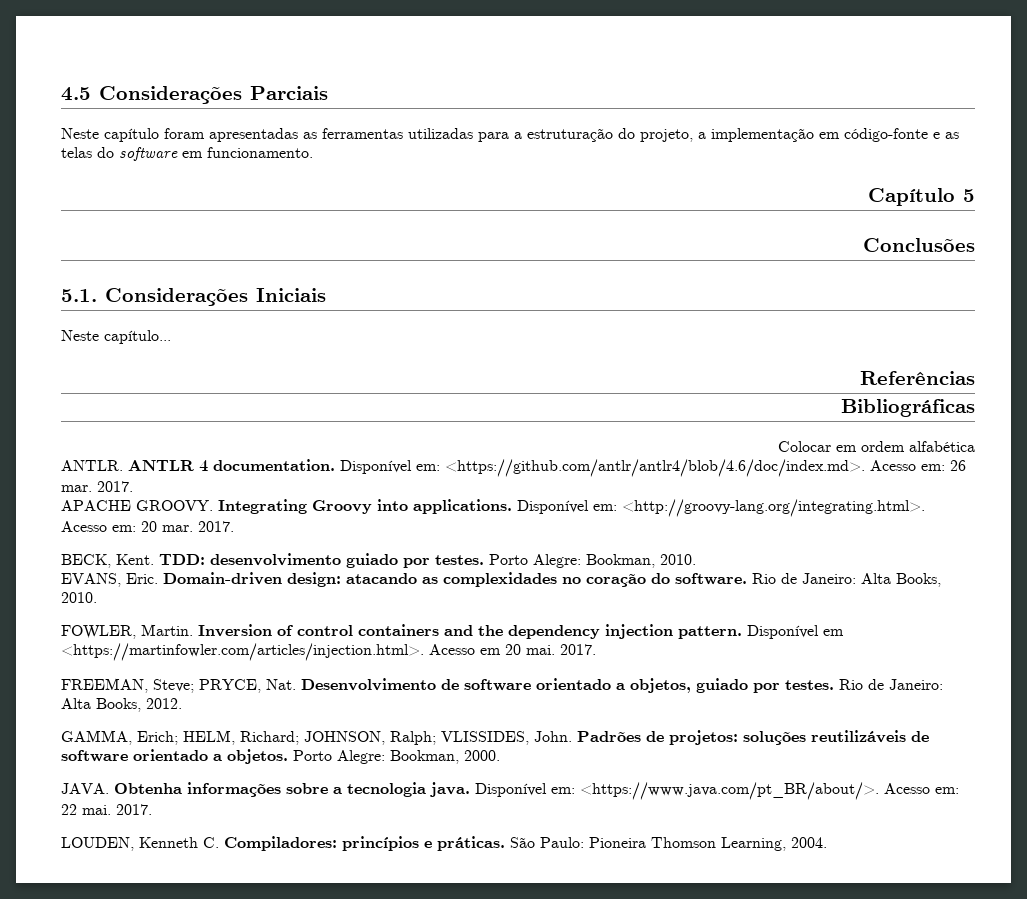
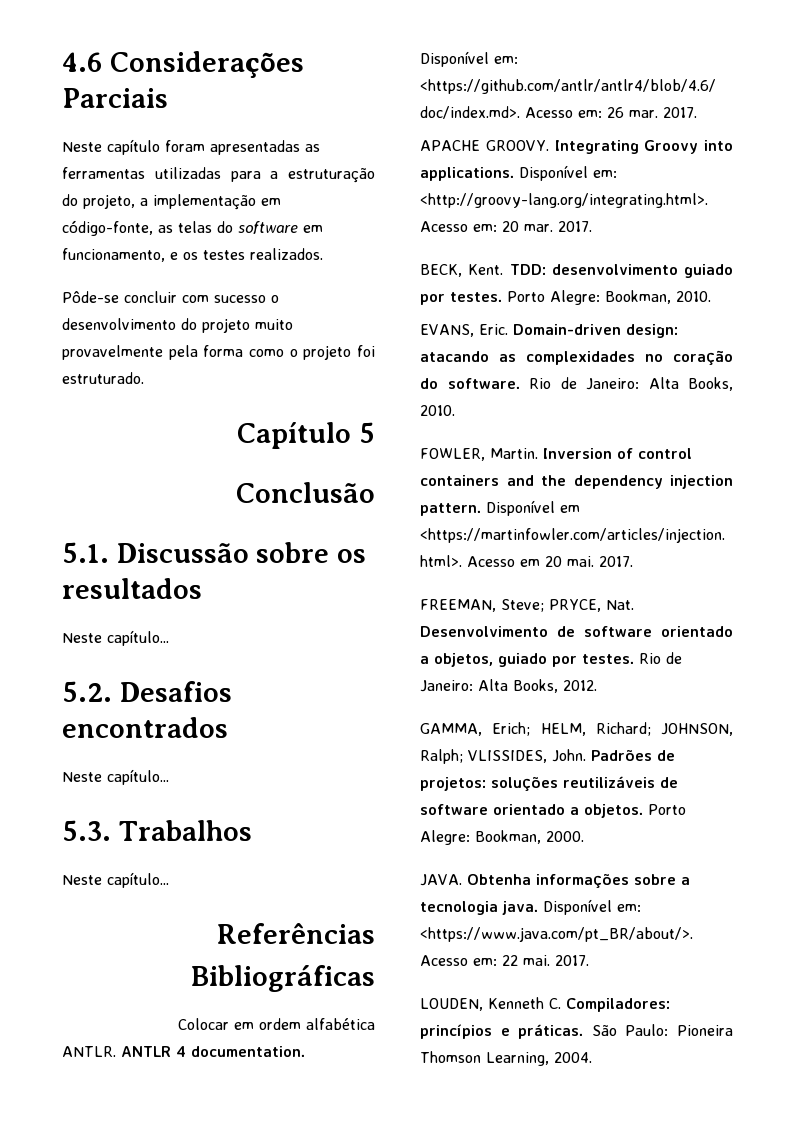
[61,87,91,101] 4.5 -> [62,52,102,72] 4.6
[844,128,940,142] código-fonte e -> [62,220,153,236] código-fonte,
[207,147,313,158] funcionamento. -> [62,248,323,262] [62,291,279,303] [62,318,293,333] [62,345,375,360] [62,372,144,384] funcionamento, e os testes realizados. // Pôde-se concluir com sucesso o desenvolvimento do projeto muito provavelmente pela forma como o projeto foi estruturado.
[863,238,975,252] Conclusões -> [236,482,375,503] Conclusão
[105,288,326,306] Considerações Iniciais -> [116,542,367,563] [62,578,202,599] [62,630,169,646] [62,681,232,702] [62,717,228,738] [62,769,169,785] [62,820,252,841] Discussão sobre os resultados // Neste capítulo... // 5.2. Desafios encontrados // Neste capítulo... // 5.3. Trabalhos

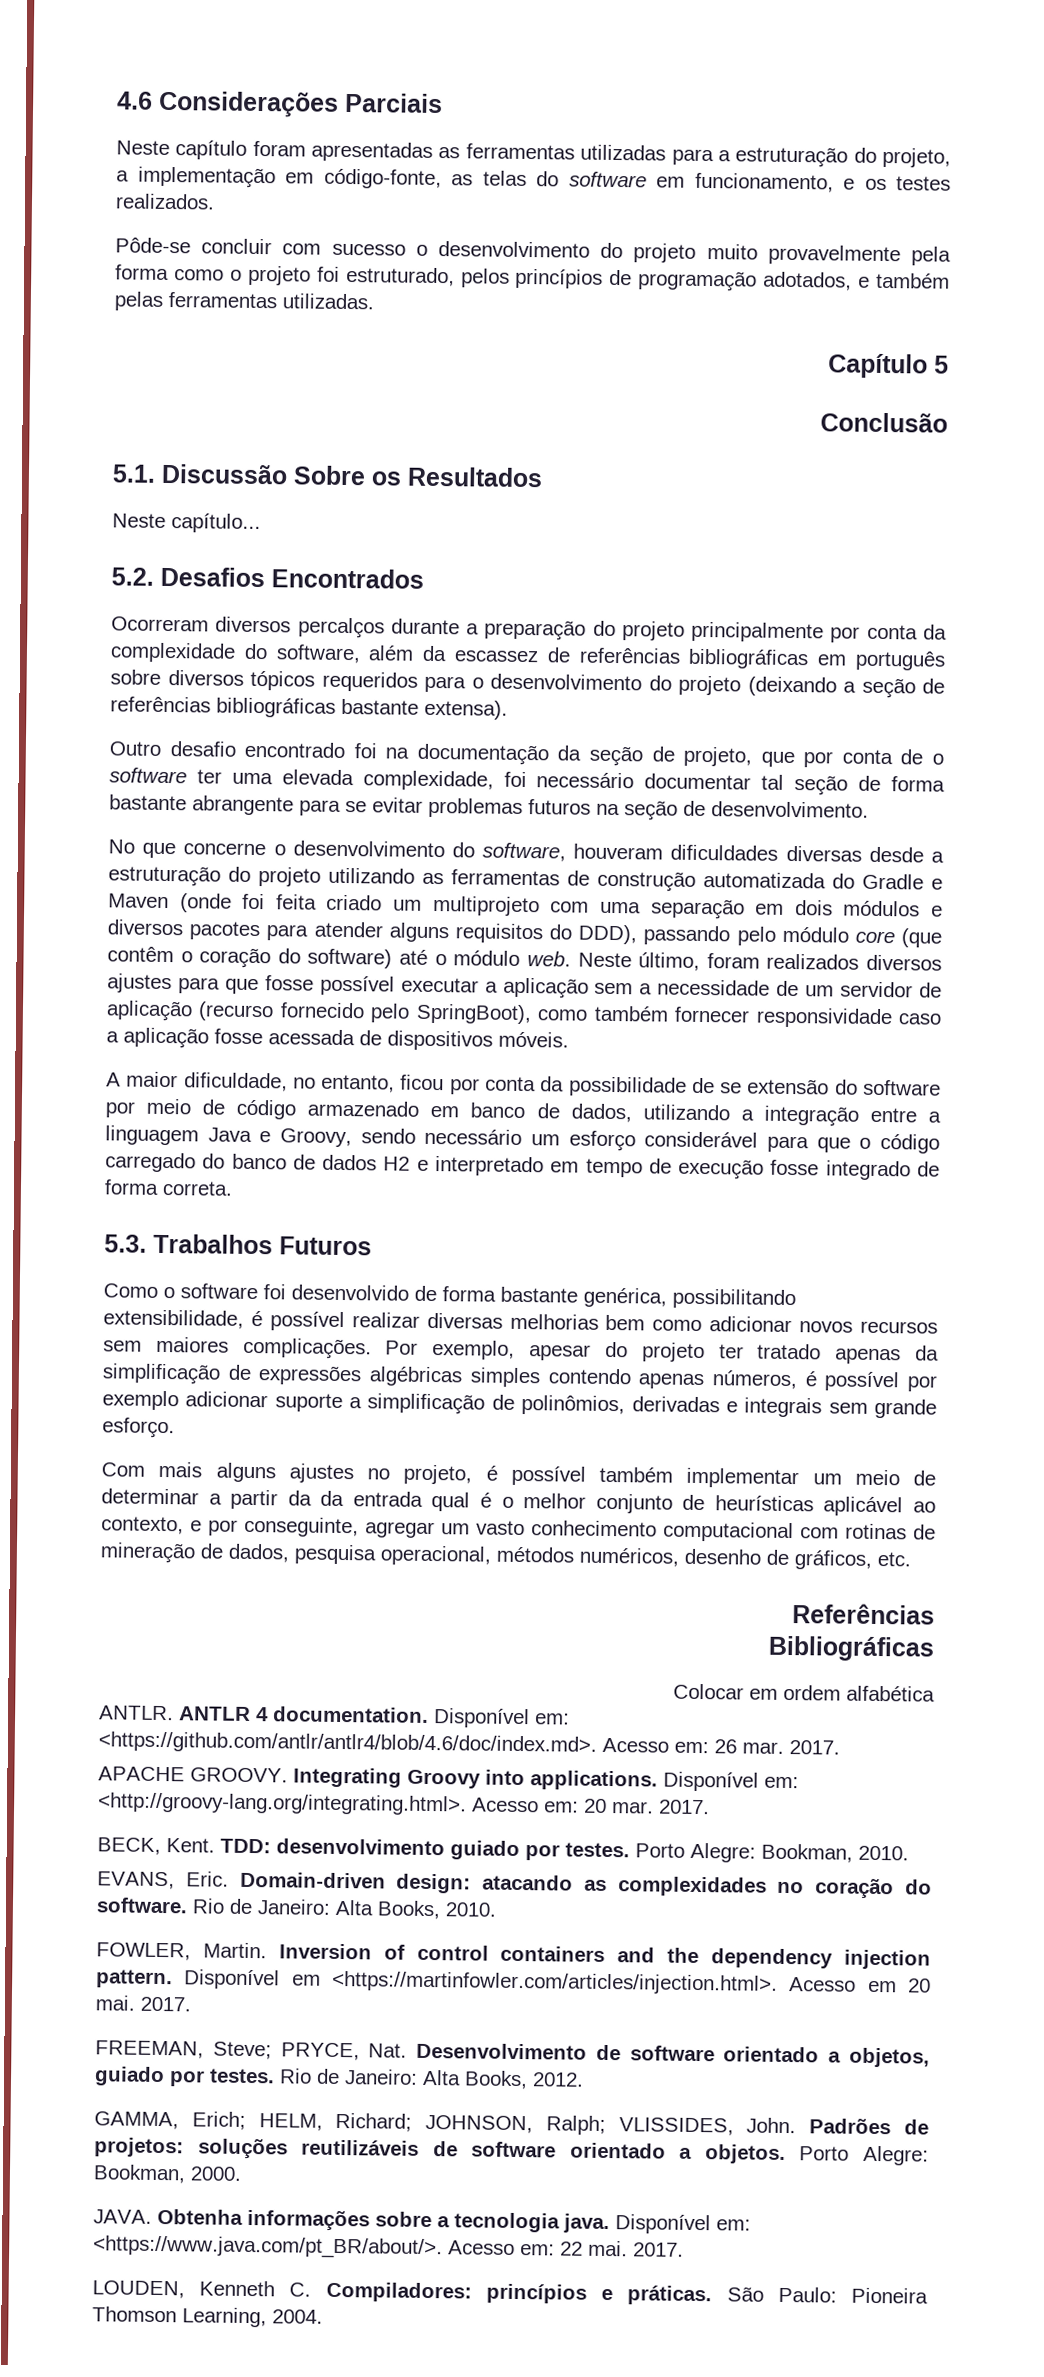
[62,372,144,384] estruturado. -> [345,266,950,292] [114,291,374,311] estruturado, pelos princípios de programação adotados, e também pelas ferramentas utilizadas.
[256,542,367,563] [62,578,202,599] sobre os resultados -> [293,465,543,488] Sobre os Resultados
[62,717,228,738] [62,769,169,785] [62,820,252,841] [62,872,169,888] encontrados // Neste capítulo... // 5.3. Trabalhos // Neste capítulo... -> [271,568,424,589] [111,616,947,643] [110,642,946,671] [110,669,945,699] [110,696,508,720] [109,741,944,768] [109,767,945,796] [109,794,869,821] [108,839,944,863] [108,865,943,892] [108,893,944,920] [107,919,942,948] [107,946,943,971] [107,973,943,999] [106,1000,942,1029] [106,1027,569,1051] [106,1071,942,1097] [105,1098,942,1127] [105,1125,940,1154] [105,1152,941,1181] [104,1179,233,1196] [104,1233,372,1256] [103,1283,796,1310] [103,1309,938,1334] [103,1336,940,1365] [102,1363,938,1392] [102,1390,938,1419] [102,1417,175,1439] [101,1461,936,1489] [101,1488,936,1517] [101,1516,936,1543] [100,1542,911,1570] Encontrados // Ocorreram diversos percalços durante a preparação do projeto principalmente por conta da complexidade do software, além da escassez de referências bibliográficas em português sobre diversos tópicos requeridos para o desenvolvimento do projeto (deixando a seção de referências bibliográficas bastante extensa). // Outro desafio encontrado foi na documentação da seção de projeto, que por conta de o software ter uma elevada complexidade, foi necessário documentar tal seção de forma bastante abrangente para se evitar problemas futuros na seção de desenvolvimento. // No que concerne o desenvolvimento do software, houveram dificuldades diversas desde a estruturação do projeto utilizando as ferramentas de construção automatizada do Gradle e Maven (onde foi feita criado um multiprojeto com uma separação em dois módulos e diversos pacotes para atender alguns requisitos do DDD), passando pelo módulo core (que contêm o coração do software) até o módulo web. Neste último, foram realizados diversos ajustes para que fosse possível executar a aplicação sem a necessidade de um servidor de aplicação (recurso fornecido pelo SpringBoot), como também fornecer responsividade caso a aplicação fosse acessada de dispositivos móveis. // A maior dificuldade, no entanto, ficou por conta da possibilidade de se extensão do software por meio de código armazenado em banco de dados, utilizando a integração entre a linguagem Java e Groovy, sendo necessário um esforço considerável para que o código carregado do banco de dados H2 e interpretado em tempo de execução fosse integrado de forma correta. // 5.3. Trabalhos Futuros // Como o software foi desenvolvido de forma bastante genérica, possibilitando extensibilidade, é possível realizar diversas melhorias bem como adicionar novos recursos sem maiores complicações. Por exemplo, apesar do projeto ter tratado apenas da simplificação de expressões algébricas simples contendo apenas números, é possível por exemplo adicionar suporte a simplificação de polinômios, derivadas e integrais sem grande esforço. // Com mais alguns ajustes no projeto, é possível também implementar um meio de determinar a partir da da entrada qual é o melhor conjunto de heurísticas aplicável ao contexto, e por conseguinte, agregar um vasto conhecimento computacional com rotinas de mineração de dados, pesquisa operacional, métodos numéricos, desenho de gráficos, etc.

